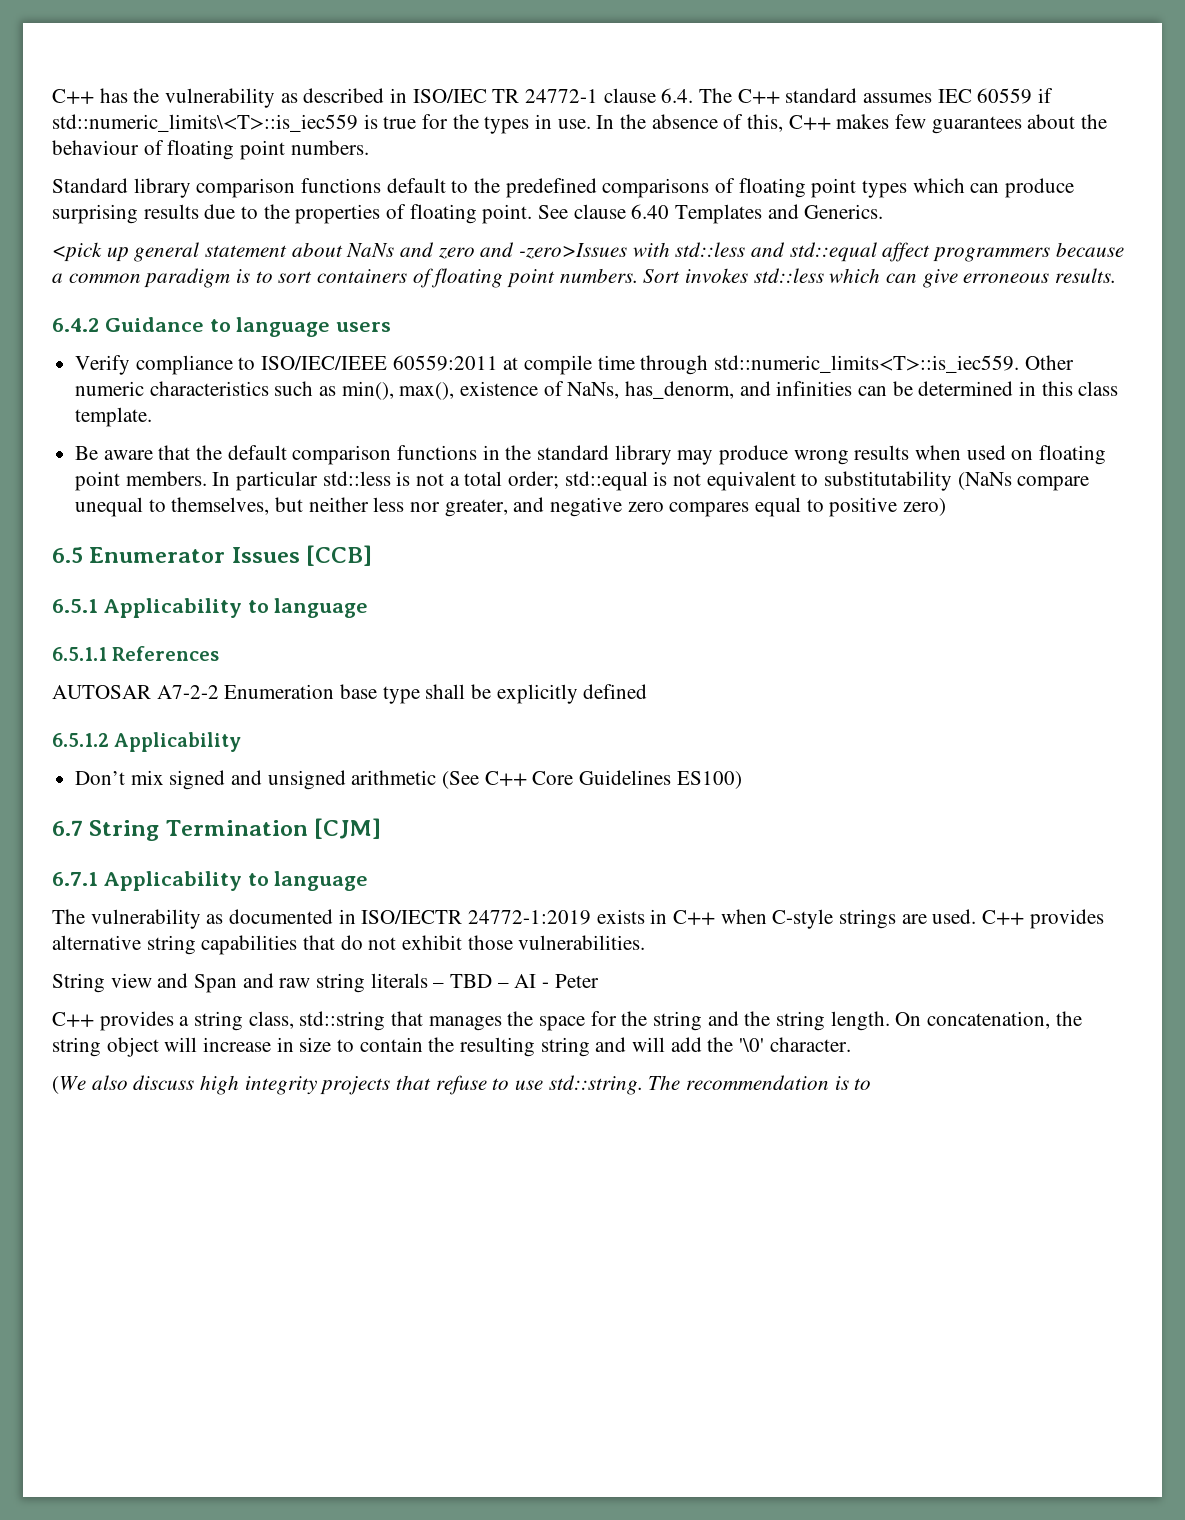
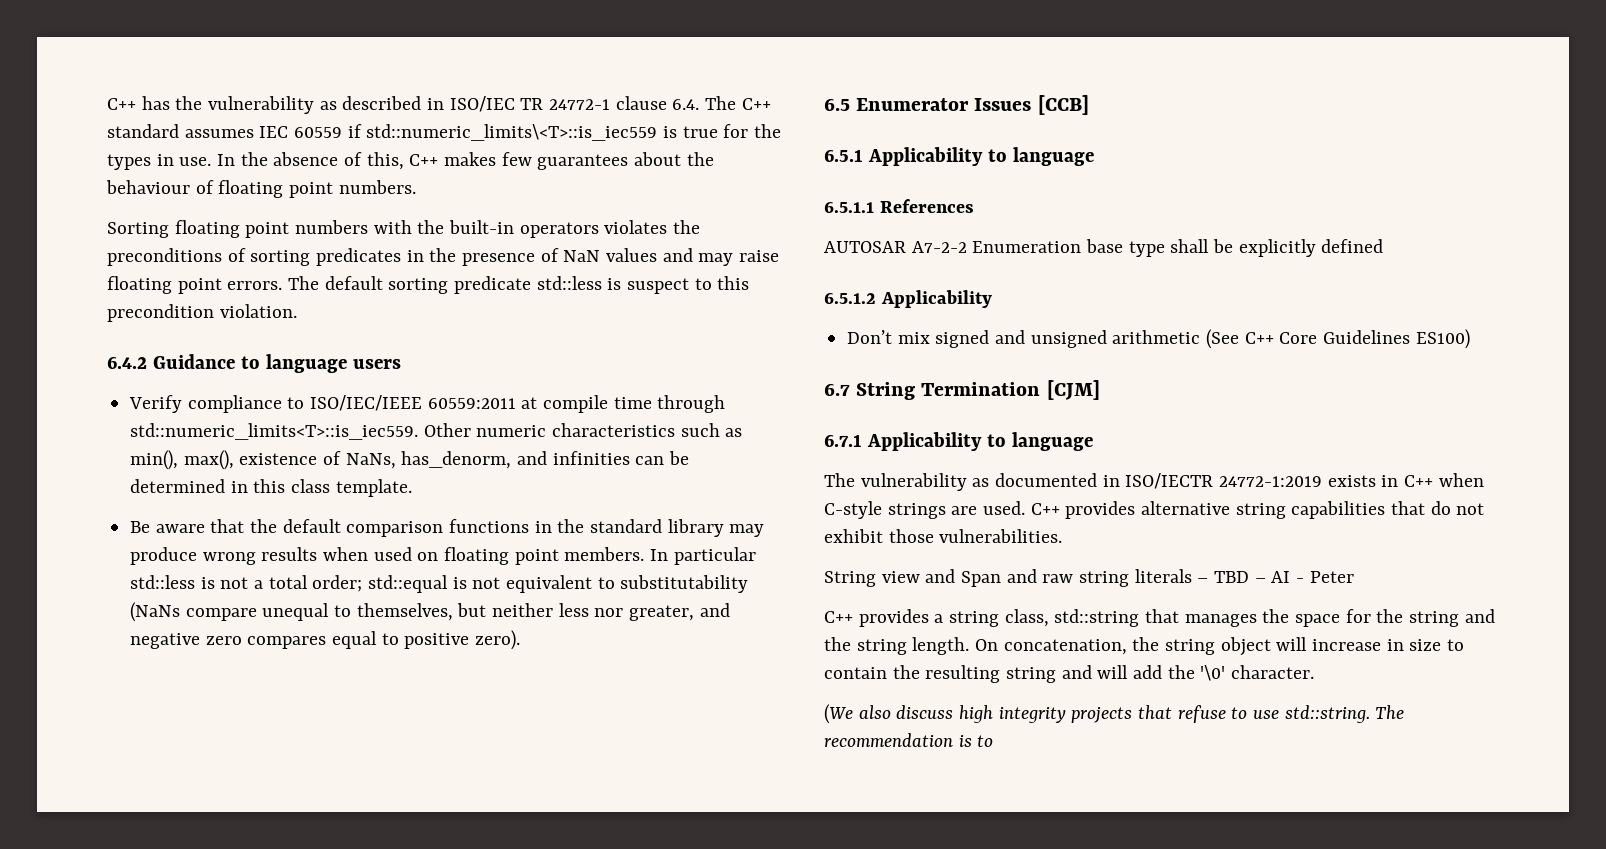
[52,178,1075,198] [52,204,884,224] [52,242,1124,262] [52,268,1117,288] Standard library comparison functions default to the predefined comparisons of floating point types which can produce surprising results due to the properties of floating point. See clause 6.40 Templates and Generics. // <pick up general statement about NaNs and zero and -zero>Issues with std::less and std::equal affect programmers because a common paradigm is to sort containers of floating point numbers. Sort invokes std::less which can give erroneous results. -> [107,220,701,238] [107,248,780,266] [107,276,750,294] [107,304,297,322] Sorting floating point numbers with the built-in operators violates the preconditions of sorting predicates in the presence of NaN values and may raise floating point errors. The default sorting predicate std::less is suspect to this precondition violation.
[903,498,947,516] zero) -> [475,630,521,650] zero).

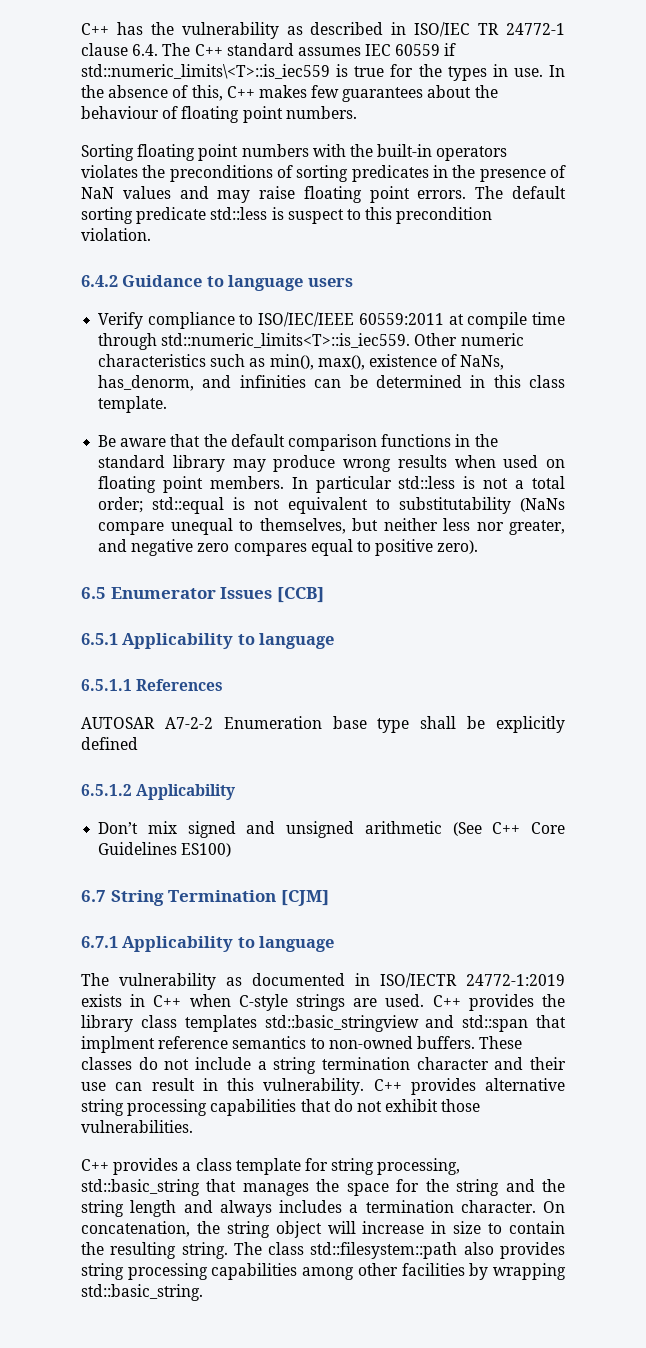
(1136, 510) none -> [542,994,565,1007] [81,1015,566,1032] [81,1036,523,1053] [81,1057,566,1074] [81,1078,476,1095] the library class templates std::basic_stringview and std::span that implment reference semantics to non-owned buffers. These classes do not include a string termination character and their use can result in this vulnerability. C++ provides
(1286, 511) none -> [127,1099,208,1116] processing
[824,569,1354,587] [824,609,1140,627] String view and Span and raw string literals – TBD – AI - Peter // C++ provides a string class, std::string -> [81,1158,461,1175] [81,1179,200,1196] C++ provides a class template for string processing, std::basic_string
[912,637,970,655] length. -> [130,1200,536,1217] length and always includes a termination character.
[1006,665,1315,683] [824,704,1405,724] [824,733,994,747] string and will add the '\0' character. // (We also discuss high integrity projects that refuse to use std::string. The recommendation is to -> [181,1242,565,1259] [81,1263,566,1280] [81,1284,203,1301] string. The class std::filesystem::path also provides string processing capabilities among other facilities by wrapping std::basic_string.

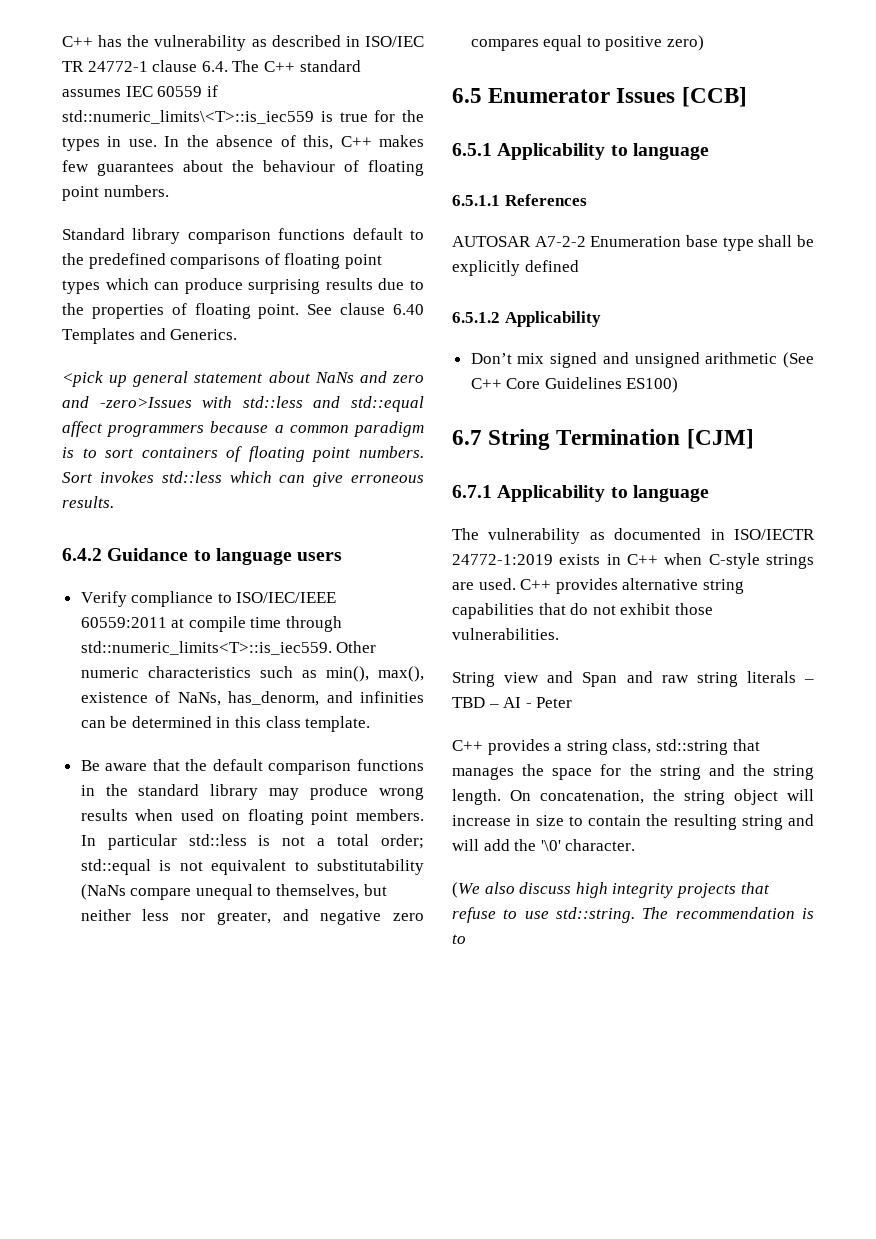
[81,144,508,161] [81,165,566,182] [81,186,566,203] [81,207,493,224] [81,228,151,241] Sorting floating point numbers with the built-in operators violates the preconditions of sorting predicates in the presence of NaN values and may raise floating point errors. The default sorting predicate std::less is suspect to this precondition violation. -> [62,228,424,244] [62,253,382,269] [62,278,424,294] [62,303,424,319] [62,328,238,344] [62,371,424,387] [62,396,424,412] [62,421,424,437] [62,446,424,462] [62,471,424,487] [62,496,114,508] Standard library comparison functions default to the predefined comparisons of floating point types which can produce surprising results due to the properties of floating point. See clause 6.40 Templates and Generics. // <pick up general statement about NaNs and zero and -zero>Issues with std::less and std::equal affect programmers because a common paradigm is to sort containers of floating point numbers. Sort invokes std::less which can give erroneous results.
[437,540,479,554] zero). -> [667,35,705,51] zero)
[542,994,565,1007] [81,1015,566,1032] [81,1036,523,1053] [81,1057,566,1074] [81,1078,476,1095] the library class templates std::basic_stringview and std::span that implment reference semantics to non-owned buffers. These classes do not include a string termination character and their use can result in this vulnerability. C++ provides -> (618, 586) none
[127,1099,208,1116] processing -> (744, 586) none
[81,1158,461,1175] [81,1179,200,1196] C++ provides a class template for string processing, std::basic_string -> [452,671,814,687] [452,697,573,708] [452,739,728,755] String view and Span and raw string literals – TBD – AI - Peter // C++ provides a string class, std::string
[130,1200,536,1217] length and always includes a termination character. -> [452,789,501,805] length.
[181,1242,565,1259] [81,1263,566,1280] [81,1284,203,1301] string. The class std::filesystem::path also provides string processing capabilities among other facilities by wrapping std::basic_string. -> [741,814,814,830] [452,839,636,851] [452,882,770,898] [452,907,814,923] [452,934,466,944] string and will add the '\0' character. // (We also discuss high integrity projects that refuse to use std::string. The recommendation is to

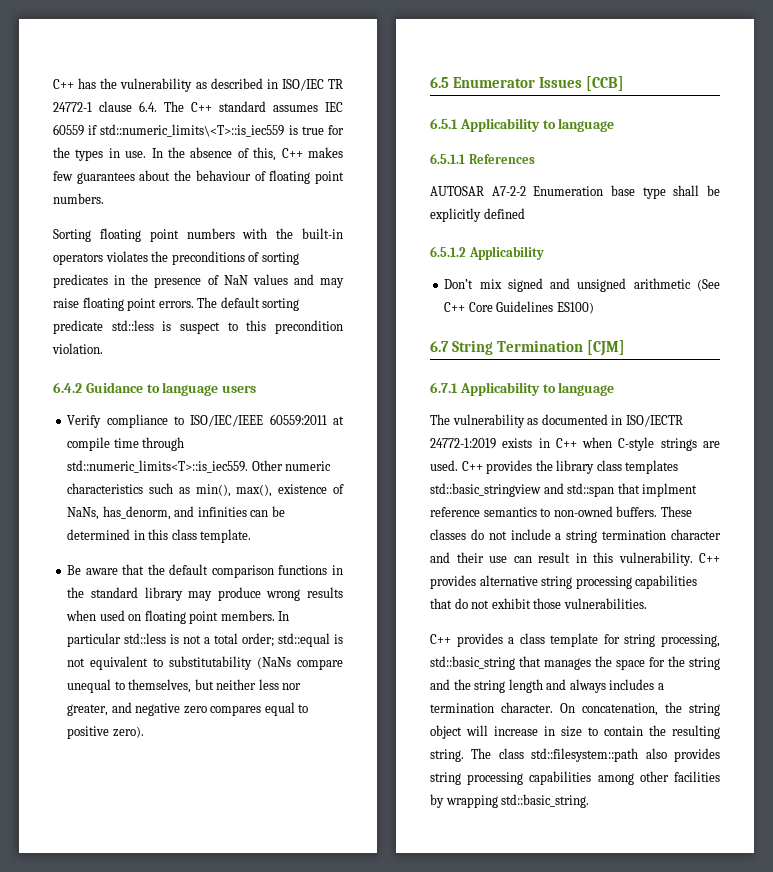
[62,228,424,244] [62,253,382,269] [62,278,424,294] [62,303,424,319] [62,328,238,344] [62,371,424,387] [62,396,424,412] [62,421,424,437] [62,446,424,462] [62,471,424,487] [62,496,114,508] Standard library comparison functions default to the predefined comparisons of floating point types which can produce surprising results due to the properties of floating point. See clause 6.40 Templates and Generics. // <pick up general statement about NaNs and zero and -zero>Issues with std::less and std::equal affect programmers because a common paradigm is to sort containers of floating point numbers. Sort invokes std::less which can give erroneous results. -> [53,228,343,242] [53,251,299,265] [53,274,344,288] [53,297,300,311] [53,320,343,334] [52,343,103,354] Sorting floating point numbers with the built-in operators violates the preconditions of sorting predicates in the presence of NaN values and may raise floating point errors. The default sorting predicate std::less is suspect to this precondition violation.
[667,35,705,51] zero) -> [112,726,144,738] zero).
(618, 586) none -> [535,460,679,474] [430,483,698,497] [430,506,692,517] [430,529,721,543] [430,552,720,566] [430,575,476,589] the library class templates std::basic_stringview and std::span that implment reference semantics to non-owned buffers. These classes do not include a string termination character and their use can result in this vulnerability. C++ provides
(744, 586) none -> [575,576,632,589] processing
[452,671,814,687] [452,697,573,708] [452,739,728,755] String view and Span and raw string literals – TBD – AI - Peter // C++ provides a string class, std::string -> [430,633,720,647] [430,656,515,670] C++ provides a class template for string processing, std::basic_string
[452,789,501,805] length. -> [508,679,664,693] [430,702,553,713] length and always includes a termination character.
[741,814,814,830] [452,839,636,851] [452,882,770,898] [452,907,814,923] [452,934,466,944] string and will add the '\0' character. // (We also discuss high integrity projects that refuse to use std::string. The recommendation is to -> [430,748,720,762] [430,771,720,785] [430,794,590,808] string. The class std::filesystem::path also provides string processing capabilities among other facilities by wrapping std::basic_string.

